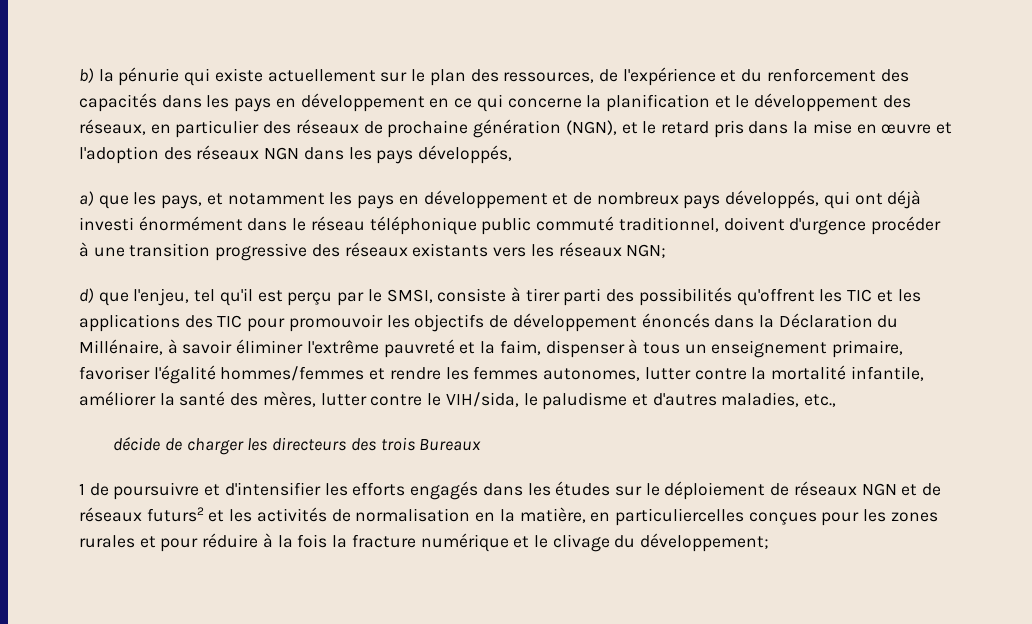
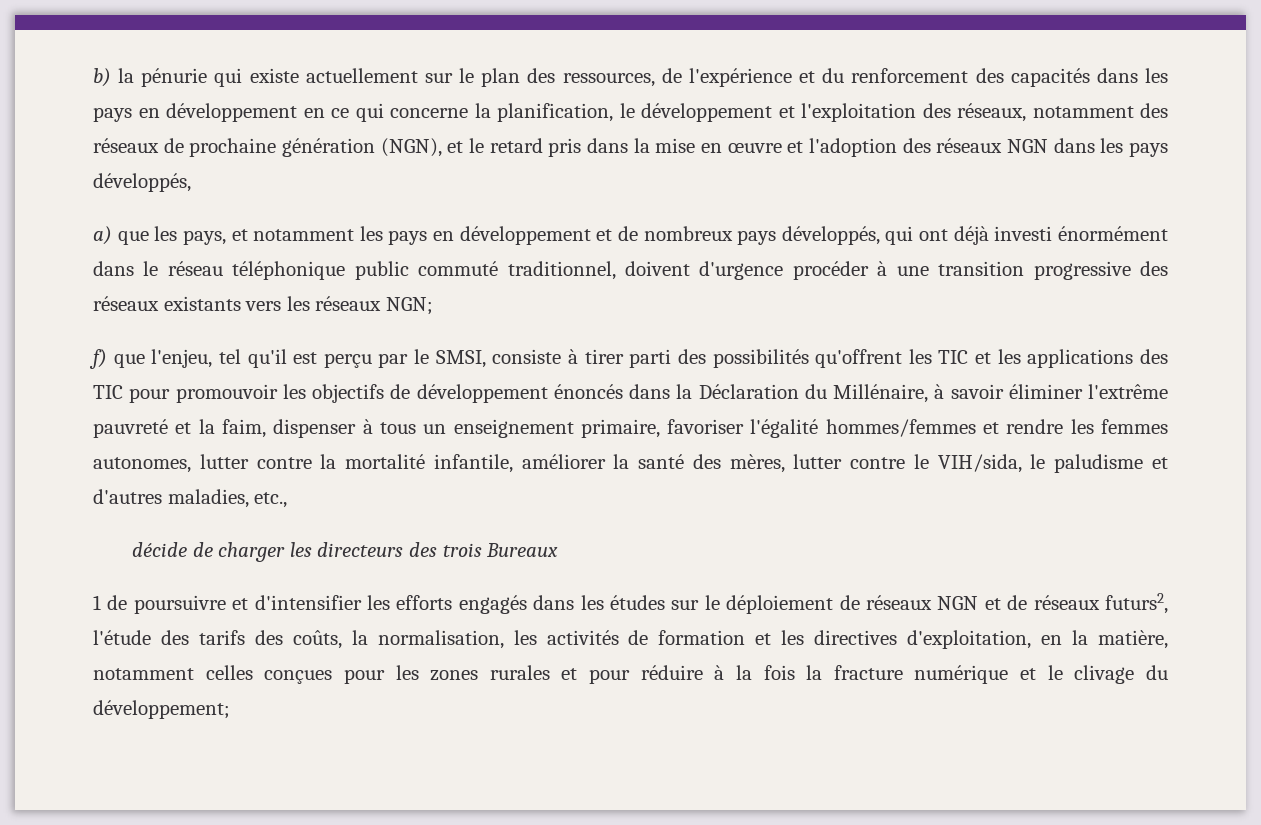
[605,93,911,112] [79,119,260,138] planification et le développement des réseaux, en particulier -> [497,103,1134,122] planification, le développement et l'exploitation des réseaux, notamment
[79,288,94,303] d) -> [89,349,107,369] f)
[146,507,471,522] futurs2 et les activités de normalisation -> [1104,593,1168,614] [93,630,1032,649] futurs2, l'étude des tarifs des coûts, la normalisation, les activités de formation et les directives d'exploitation,
[590,508,744,526] en particuliercelles -> [93,665,253,680] notamment celles

